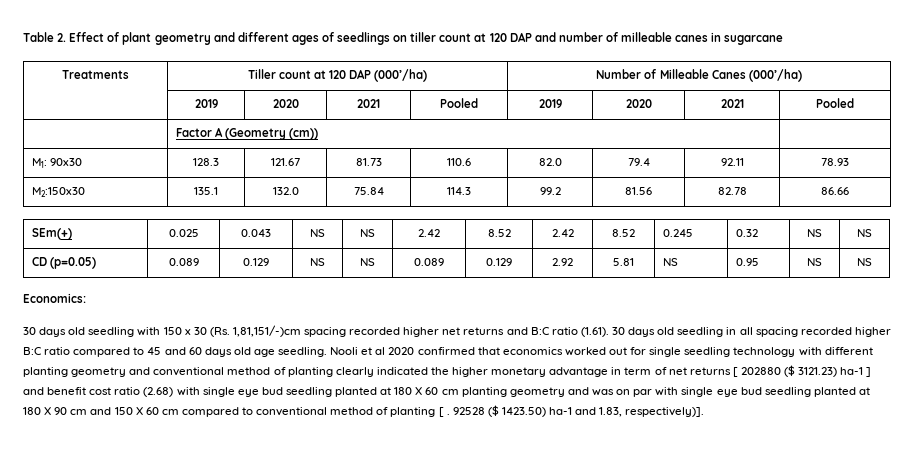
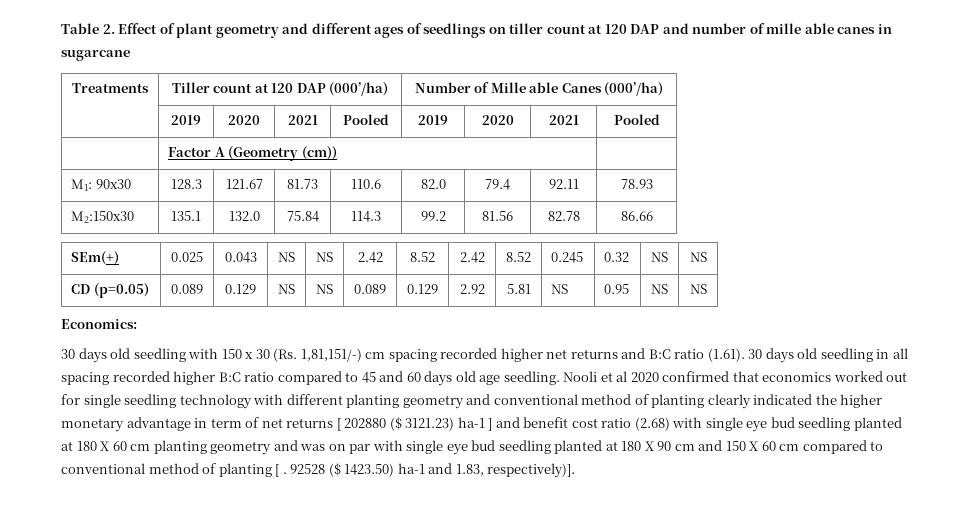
[621,32,673,42] milleable -> [766,23,834,34] mille able
[659,69,709,79] Milleable -> [490,82,559,93] Mille able
[232,325,301,337] 1,81,151/-)cm -> [300,348,386,362] 1,81,151/-) cm

